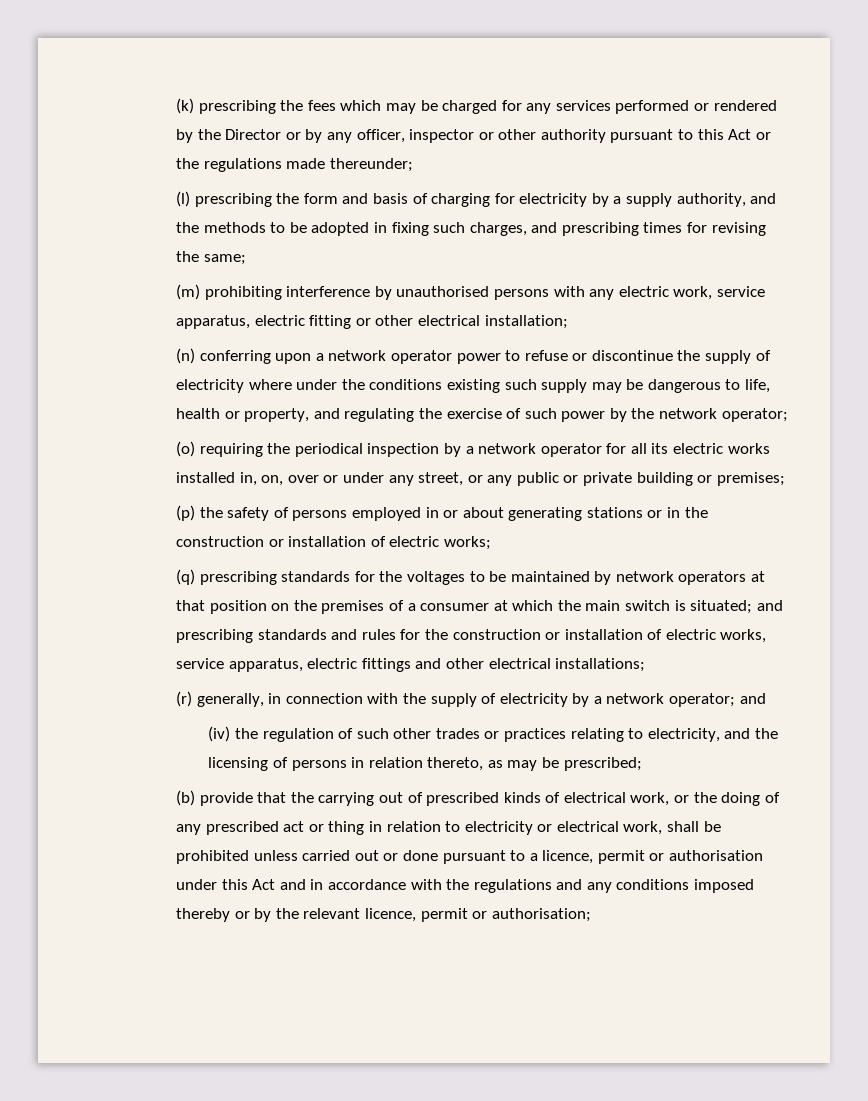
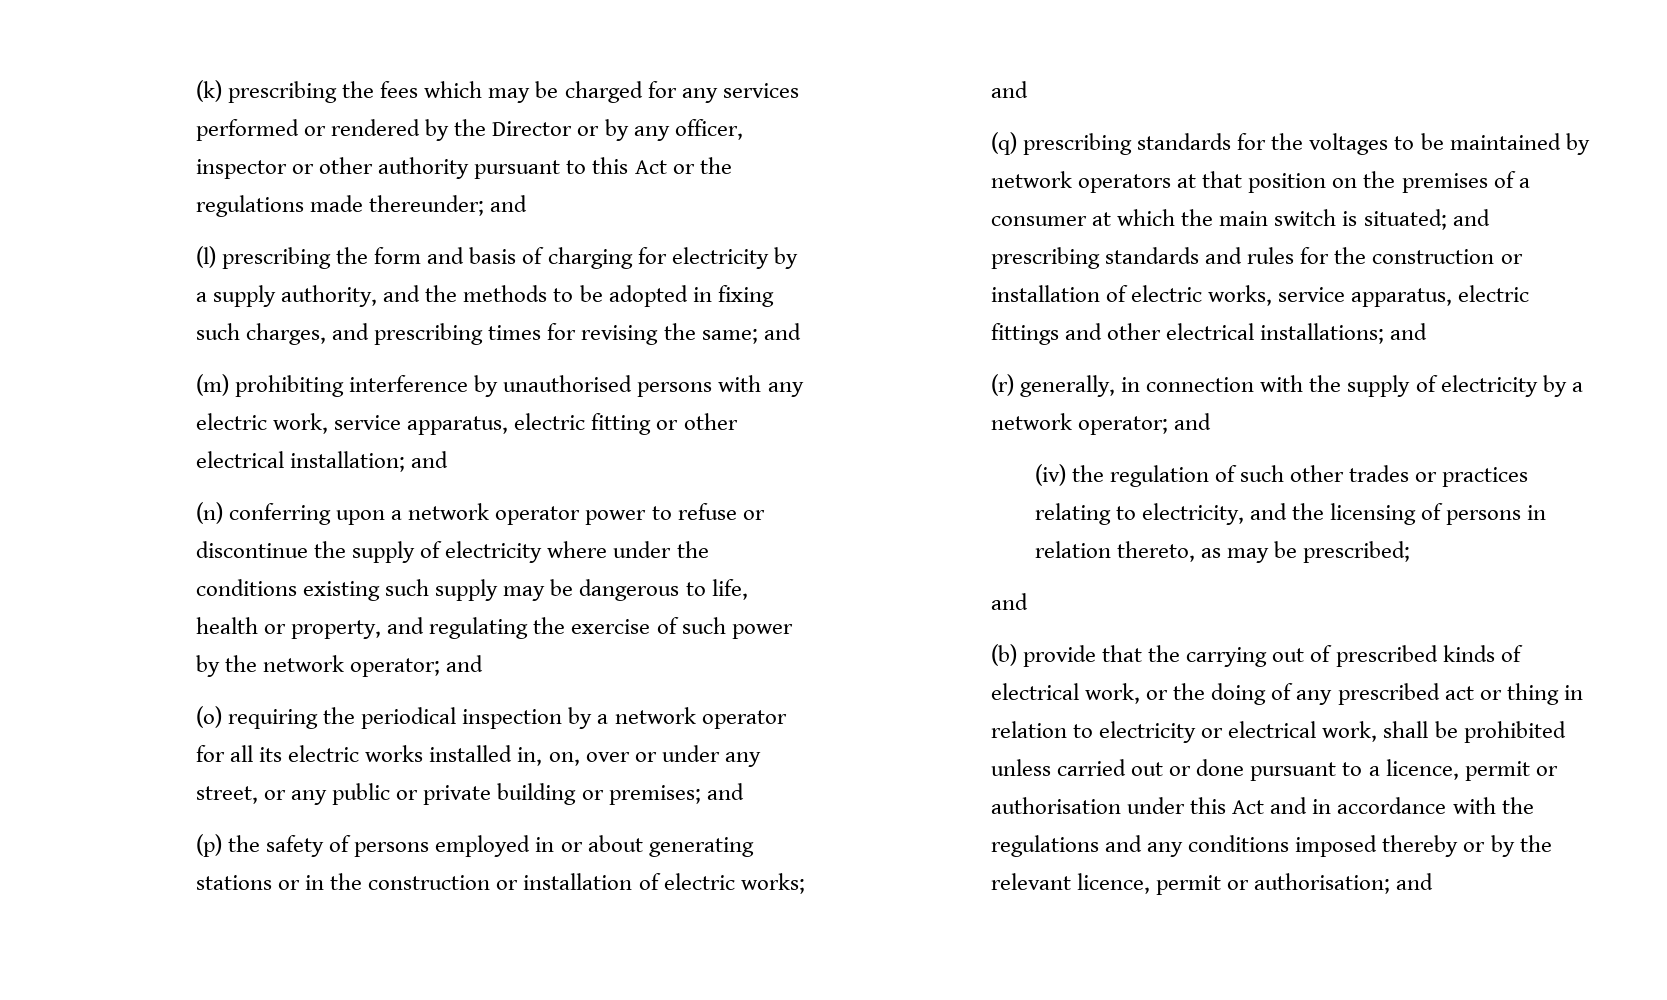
(413, 165) none -> [490,195,528,212] and
(246, 259) none -> [763,323,801,340] and
(568, 322) none -> [411,451,449,468] and
(788, 415) none -> [446,655,484,672] and
(785, 479) none -> [706,783,744,800] and
(491, 543) none -> [991,81,1029,98] and
(646, 665) none -> [1390,323,1428,340] and
(642, 764) none -> [991,593,1029,610] // and
(591, 915) none -> [1396,873,1434,890] and

